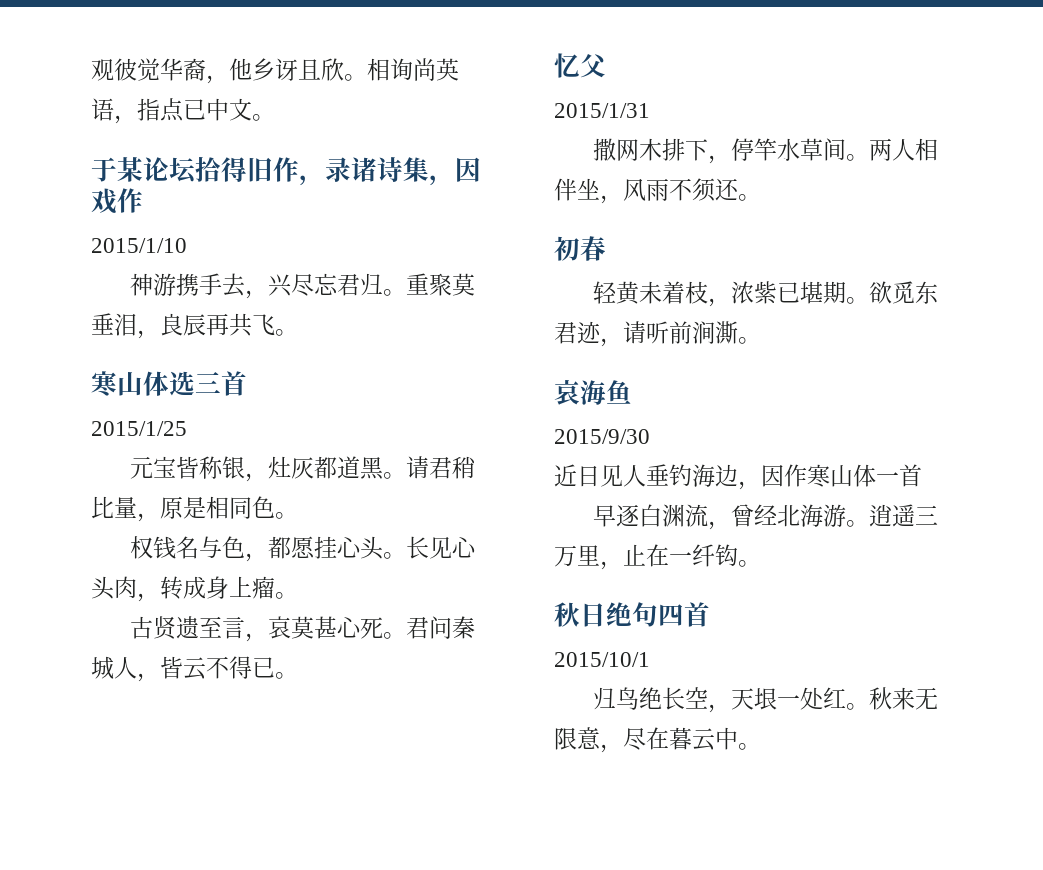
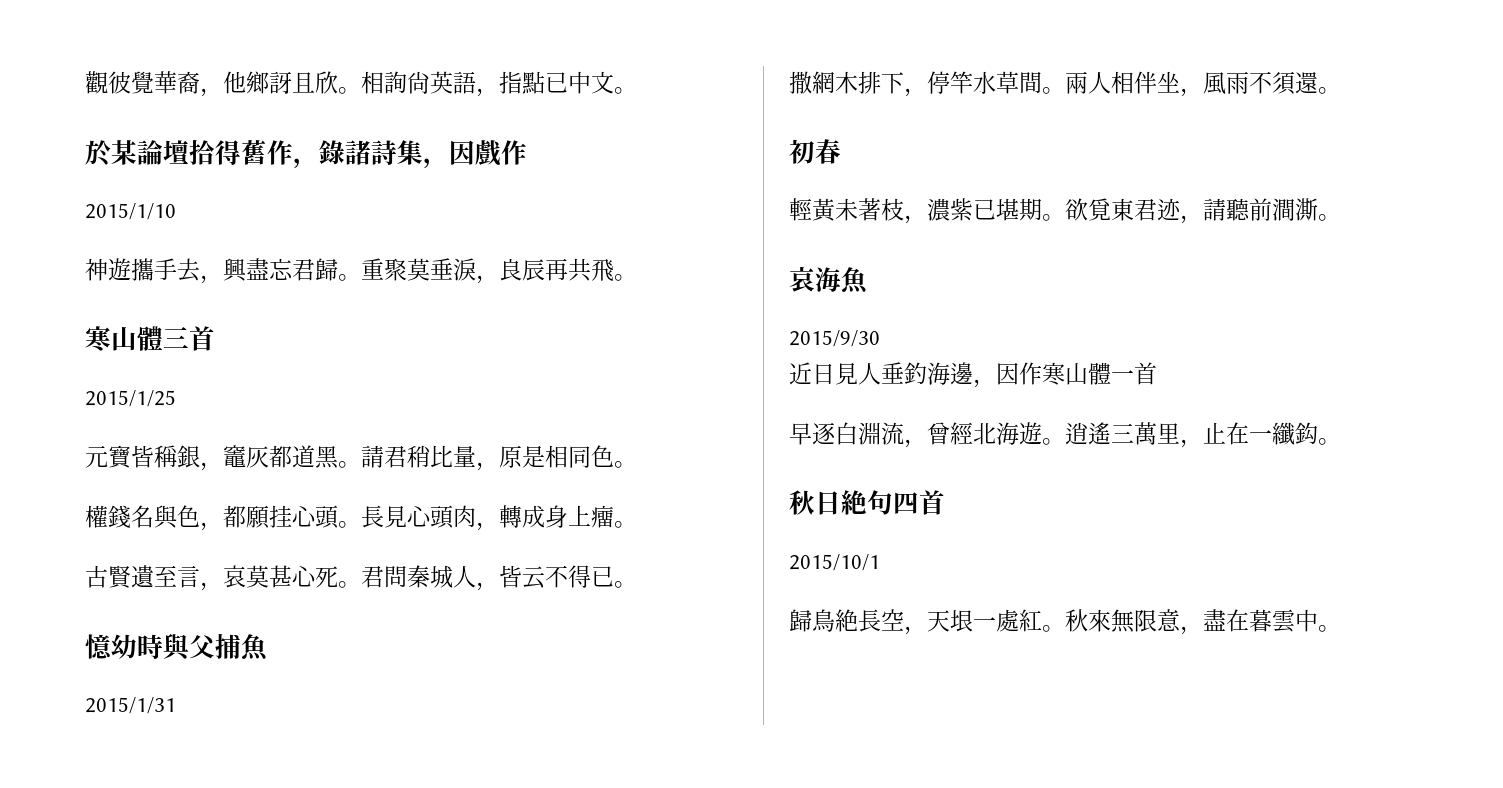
[91,58,459,84] [91,98,275,124] [91,156,481,186] [91,188,143,214] [91,238,187,253] [130,273,384,299] 观彼觉华裔，他乡讶且欣。相询尚英语，指点已中文。 // 于某论坛拾得旧作，录诸诗集，因戏作 // 2015/1/10 // 神游携手去，兴尽忘君归 -> [85,71,637,97] [85,139,527,169] [85,203,176,220] [85,258,338,284] 觀彼覺華裔，他鄉訝且欣。相詢尙英語，指點已中文。 // 於某論壇拾得舊作，錄諸詩集，因戲作 // 2015/1/10 // 神遊攜手去，興盡忘君歸
[114,313,137,336] 泪 -> [453,258,476,281] 淚
[252,314,275,336] 飞 -> [591,259,614,281] 飛
[143,371,195,396] 体选 -> [137,326,163,351] 體
[153,456,292,482] 宝皆称银，灶 -> [108,445,246,471] 寶皆稱銀，竈
[406,456,430,479] 请 -> [361,445,384,468] 請
[130,536,478,562] [91,576,275,602] 权钱名与色，都愿挂心头。长见心头肉，转成身上瘤 -> [85,505,614,531] 權錢名與色，都願挂心頭。長見心頭肉，轉成身上癅
[153,616,200,640] 贤遗 -> [108,565,155,589] 賢遺
[429,616,453,639] 问 -> [384,566,407,588] 問
[554,53,580,78] 忆 -> [85,633,192,661] 憶幼時與
(607, 66) none -> [215,634,268,661] 捕魚
[616,139,640,161] 网 -> [812,71,835,94] 網
[823,138,893,161] 间。两 -> [1019,71,1088,94] 間。兩
[623,178,739,202] 风雨不须还 -> [1203,71,1318,95] 風雨不須還
[593,281,939,307] [554,321,715,347] 轻黄未着枝，浓紫已堪期。欲觅东君迹，请听前涧 -> [789,198,1295,224] 輕黃未著枝，濃紫已堪期。欲覓東君迹，請聽前澗
[606,380,632,404] 鱼 -> [841,267,868,294] 魚
[600,464,738,487] 见人垂钓海边 -> [835,362,973,385] 見人垂釣海邊
[853,464,876,487] 体 -> [1088,362,1111,385] 體
[662,504,939,530] [554,545,577,567] 渊流，曾经北海游。逍遥三万 -> [858,422,1157,448] 淵流，曾經北海遊。逍遙三萬
[692,544,738,567] 纤钩 -> [1272,422,1318,445] 纖鈎
[606,602,632,626] 绝 -> [841,490,867,515] 絶
[593,687,686,710] 归鸟绝长 -> [789,609,881,632] 歸鳥絶長
[800,687,939,710] [554,727,715,753] 处红。秋来无限意，尽在暮云 -> [996,609,1295,635] 處紅。秋來無限意，盡在暮雲

